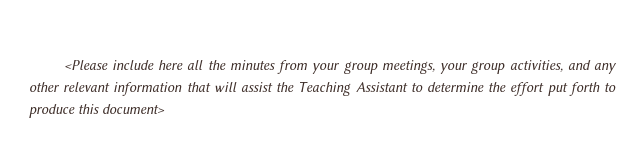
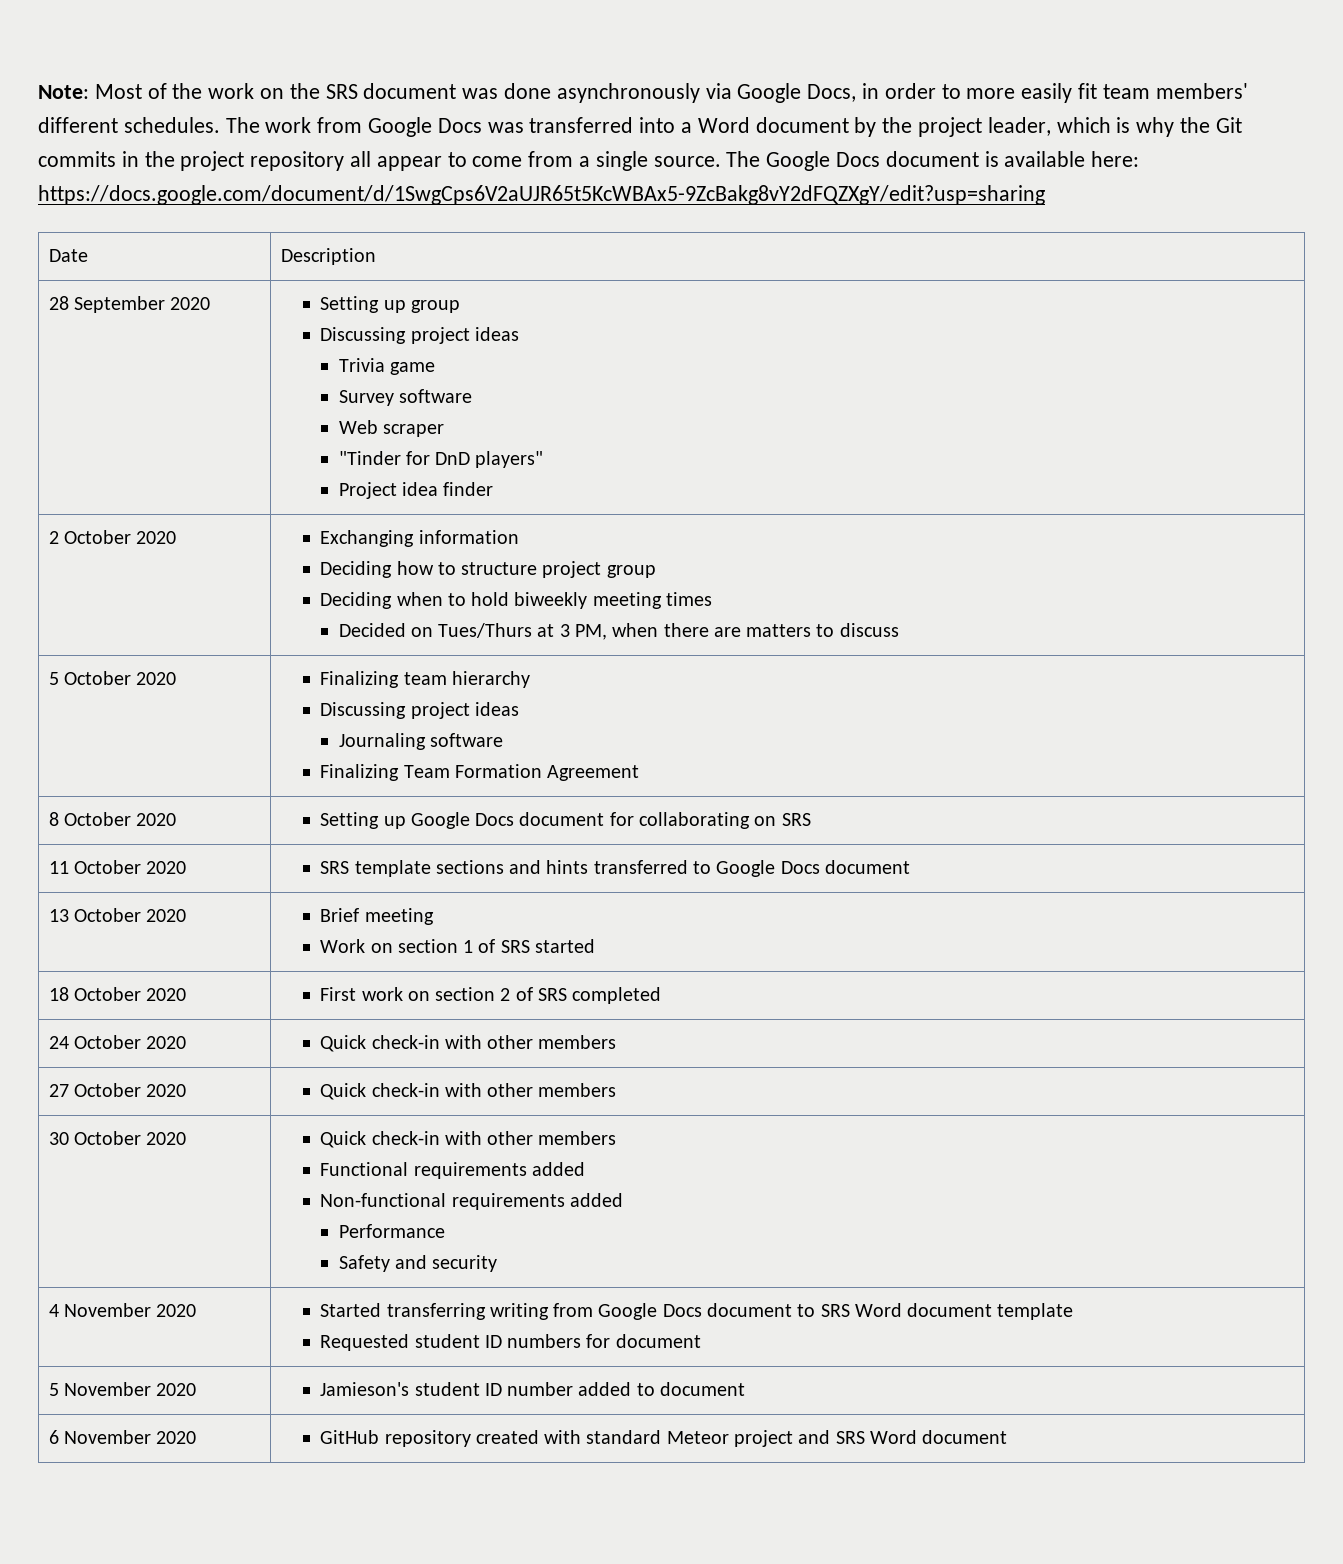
[63,60,617,74] [29,81,616,96] [29,104,165,118] <Please include here all the minutes from your group meetings, your group activities, and any other relevant information that will assist the Teaching Assistant to determine the effort put forth to produce this document> -> [38,83,1248,103] [38,117,1242,137] [38,151,1140,171] [38,185,1045,205] [48,249,88,262] [280,248,376,265] [48,296,211,313] [320,296,460,313] [320,327,519,344] [338,358,435,375] [338,389,472,406] [338,420,444,437] [338,451,544,468] [338,482,494,499] [48,530,177,544] [320,530,519,547] [320,561,656,578] [320,592,713,609] [338,623,899,640] [48,671,177,685] [320,671,530,688] [320,702,519,719] [338,733,503,750] [320,764,640,781] [48,812,177,826] [320,812,811,829] [48,860,187,874] [320,860,910,877] [48,908,187,922] [320,908,434,925] [320,939,596,953] [48,987,187,1001] [320,987,662,1004] [48,1035,187,1049] [320,1035,617,1052] [48,1083,187,1097] [320,1083,617,1100] [48,1131,187,1145] [320,1131,617,1148] [320,1162,585,1179] [320,1193,623,1210] [338,1224,445,1238] [338,1255,498,1272] [48,1303,197,1317] [320,1303,1074,1320] [320,1334,701,1351] [48,1382,197,1396] [320,1382,746,1396] [48,1430,197,1444] [320,1430,1008,1447] Note: Most of the work on the SRS document was done asynchronously via Google Docs, in order to more easily fit team members' different schedules. The work from Google Docs was transferred into a Word document by the project leader, which is why the Git commits in the project repository all appear to come from a single source. The Google Docs document is available here: https://docs.google.com/document/d/1SwgCps6V2aUJR65t5KcWBAx5-9ZcBakg8vY2dFQZXgY/edit?usp=sharing // Date | Description // 28 September 2020 | Setting up group // Discussing project ideas // Trivia game // Survey software // Web scraper // "Tinder for DnD players" // Project idea finder // 2 October 2020 | Exchanging information // Deciding how to structure project group // Deciding when to hold biweekly meeting times // Decided on Tues/Thurs at 3 PM, when there are matters to discuss // 5 October 2020 | Finalizing team hierarchy // Discussing project ideas // Journaling software // Finalizing Team Formation Agreement // 8 October 2020 | Setting up Google Docs document for collaborating on SRS // 11 October 2020 | SRS template sections and hints transferred to Google Docs document // 13 October 2020 | Brief meeting // Work on section 1 of SRS started // 18 October 2020 | First work on section 2 of SRS completed // 24 October 2020 | Quick check-in with other members // 27 October 2020 | Quick check-in with other members // 30 October 2020 | Quick check-in with other members // Functional requirements added // Non-functional requirements added // Performance // Safety and security // 4 November 2020 | Started transferring writing from Google Docs document to SRS Word document template // Requested student ID numbers for document // 5 November 2020 | Jamieson's student ID number added to document // 6 November 2020 | GitHub repository created with standard Meteor project and SRS Word document

